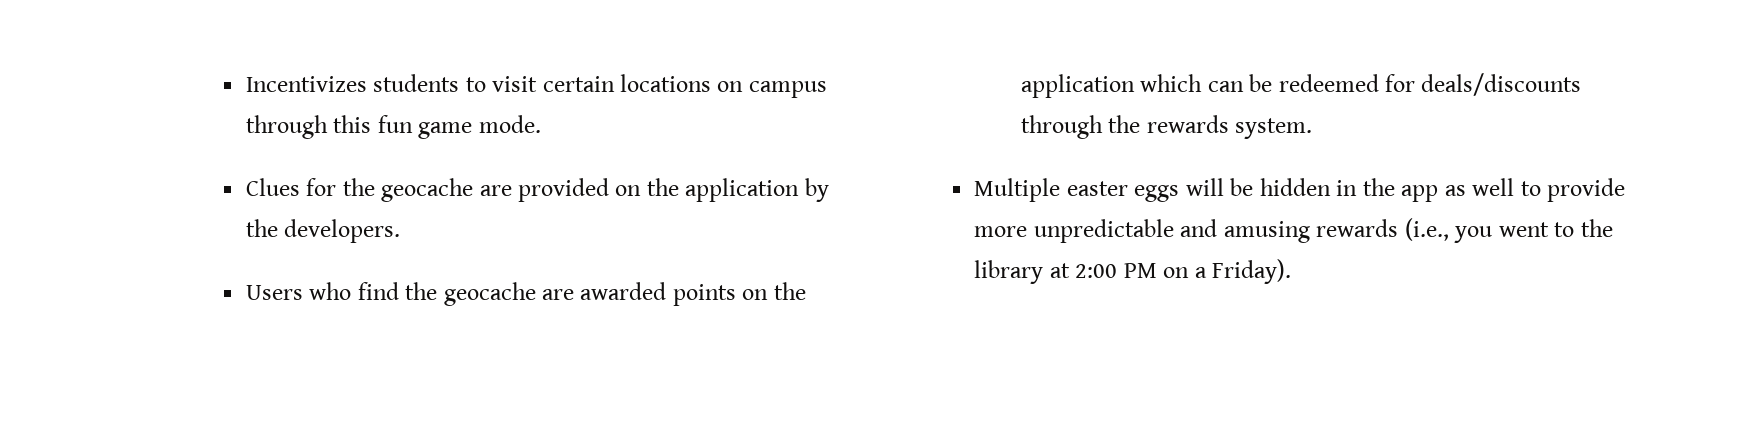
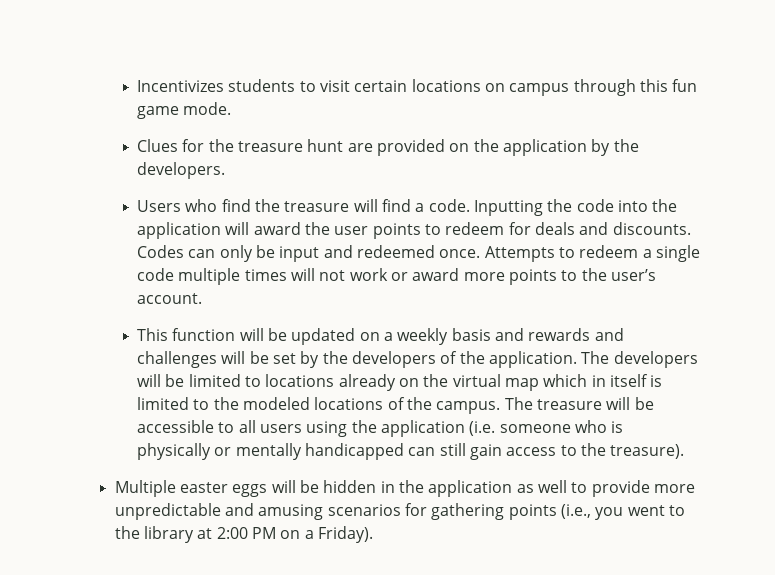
[381,178,474,202] geocache -> [237,139,344,152] treasure hunt
[443,282,806,306] [1020,73,1582,98] [1020,115,1313,139] geocache are awarded points on the application which can be redeemed for deals/discounts through the rewards system. -> [284,199,678,216] [137,222,691,239] [137,245,700,262] [137,268,656,285] [137,293,203,304] [137,328,624,345] [137,351,698,368] [137,374,663,391] [137,397,654,414] [137,420,624,437] [137,443,685,460] treasure will find a code. Inputting the code into the application will award the user points to redeem for deals and discounts. Codes can only be input and redeemed once. Attempts to redeem a single code multiple times will not work or award more points to the user’s account. // This function will be updated on a weekly basis and rewards and challenges will be set by the developers of the application. The developers will be limited to locations already on the virtual map which in itself is limited to the modeled locations of the campus. The treasure will be accessible to all users using the application (i.e. someone who is physically or mentally handicapped can still gain access to the treasure).
[1401,185,1439,202] app -> [428,480,513,497] application
[1316,219,1399,237] rewards -> [327,503,557,520] scenarios for gathering points

